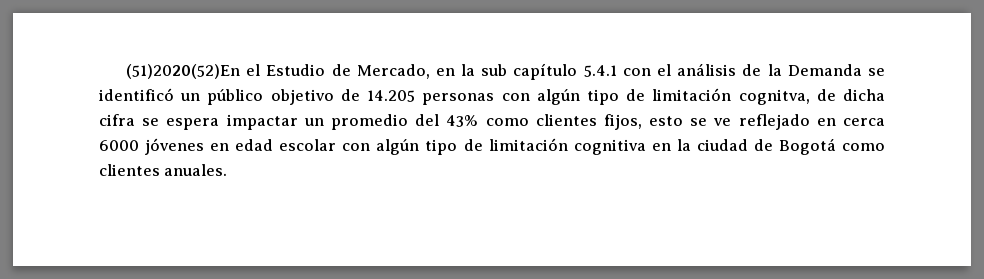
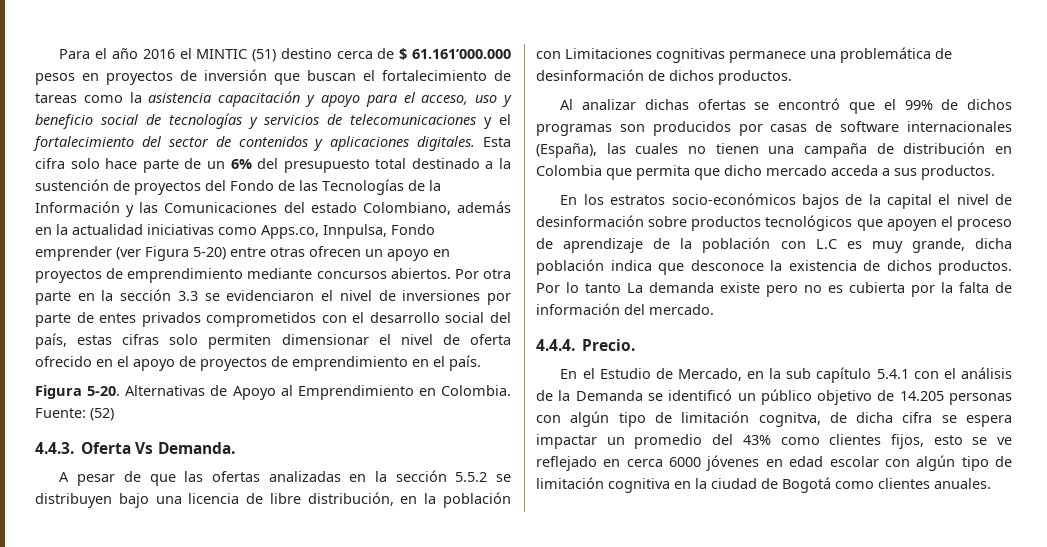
[125,64,240,79] (51)2020(52)En -> [59,48,512,62] [35,69,511,85] [35,91,512,107] [35,113,512,129] [33,136,511,151] [35,158,511,173] [35,179,441,195] [35,201,512,217] [35,224,435,239] [35,246,450,261] [35,268,512,283] [35,289,512,305] [35,312,511,327] [35,333,511,349] [35,355,481,371] [35,385,511,400] [35,408,114,421] [35,442,235,454] [59,470,511,486] [35,492,511,508] [536,47,952,63] [536,69,792,85] [560,98,1012,114] [536,121,1012,136] [536,142,1012,158] [536,165,995,180] [560,193,1012,209] [536,215,1013,231] [536,237,1013,253] [536,259,1012,275] [536,282,1012,297] [536,303,714,315] [536,339,636,351] [560,369,578,379] Para el año 2016 el MINTIC (51) destino cerca de $ 61.161’000.000 pesos en proyectos de inversión que buscan el fortalecimiento de tareas como la asistencia capacitación y apoyo para el acceso, uso y beneficio social de tecnologías y servicios de telecomunicaciones y el fortalecimiento del sector de contenidos y aplicaciones digitales. Esta cifra solo hace parte de un 6% del presupuesto total destinado a la sustención de proyectos del Fondo de las Tecnologías de la Información y las Comunicaciones del estado Colombiano, además en la actualidad iniciativas como Apps.co, Innpulsa, Fondo emprender (ver Figura 5-20) entre otras ofrecen un apoyo en proyectos de emprendimiento mediante concursos abiertos. Por otra parte en la sección 3.3 se evidenciaron el nivel de inversiones por parte de entes privados comprometidos con el desarrollo social del país, estas cifras solo permiten dimensionar el nivel de oferta ofrecido en el apoyo de proyectos de emprendimiento en el país. // Figura 5-20. Alternativas de Apoyo al Emprendimiento en Colombia. Fuente: (52) // 4.4.3. Oferta Vs Demanda. // A pesar de que las ofertas analizadas en la sección 5.5.2 se distribuyen bajo una licencia de libre distribución, en la población con Limitaciones cognitivas permanece una problemática de desinformación de dichos productos. // Al analizar dichas ofertas se encontró que el 99% de dichos programas son producidos por casas de software internacionales (España), las cuales no tienen una campaña de distribución en Colombia que permita que dicho mercado acceda a sus productos. // En los estratos socio-económicos bajos de la capital el nivel de desinformación sobre productos tecnológicos que apoyen el proceso de aprendizaje de la población con L.C es muy grande, dicha población indica que desconoce la existencia de dichos productos. Por lo tanto La demanda existe pero no es cubierta por la falta de información del mercado. // 4.4.4. Precio. // En

